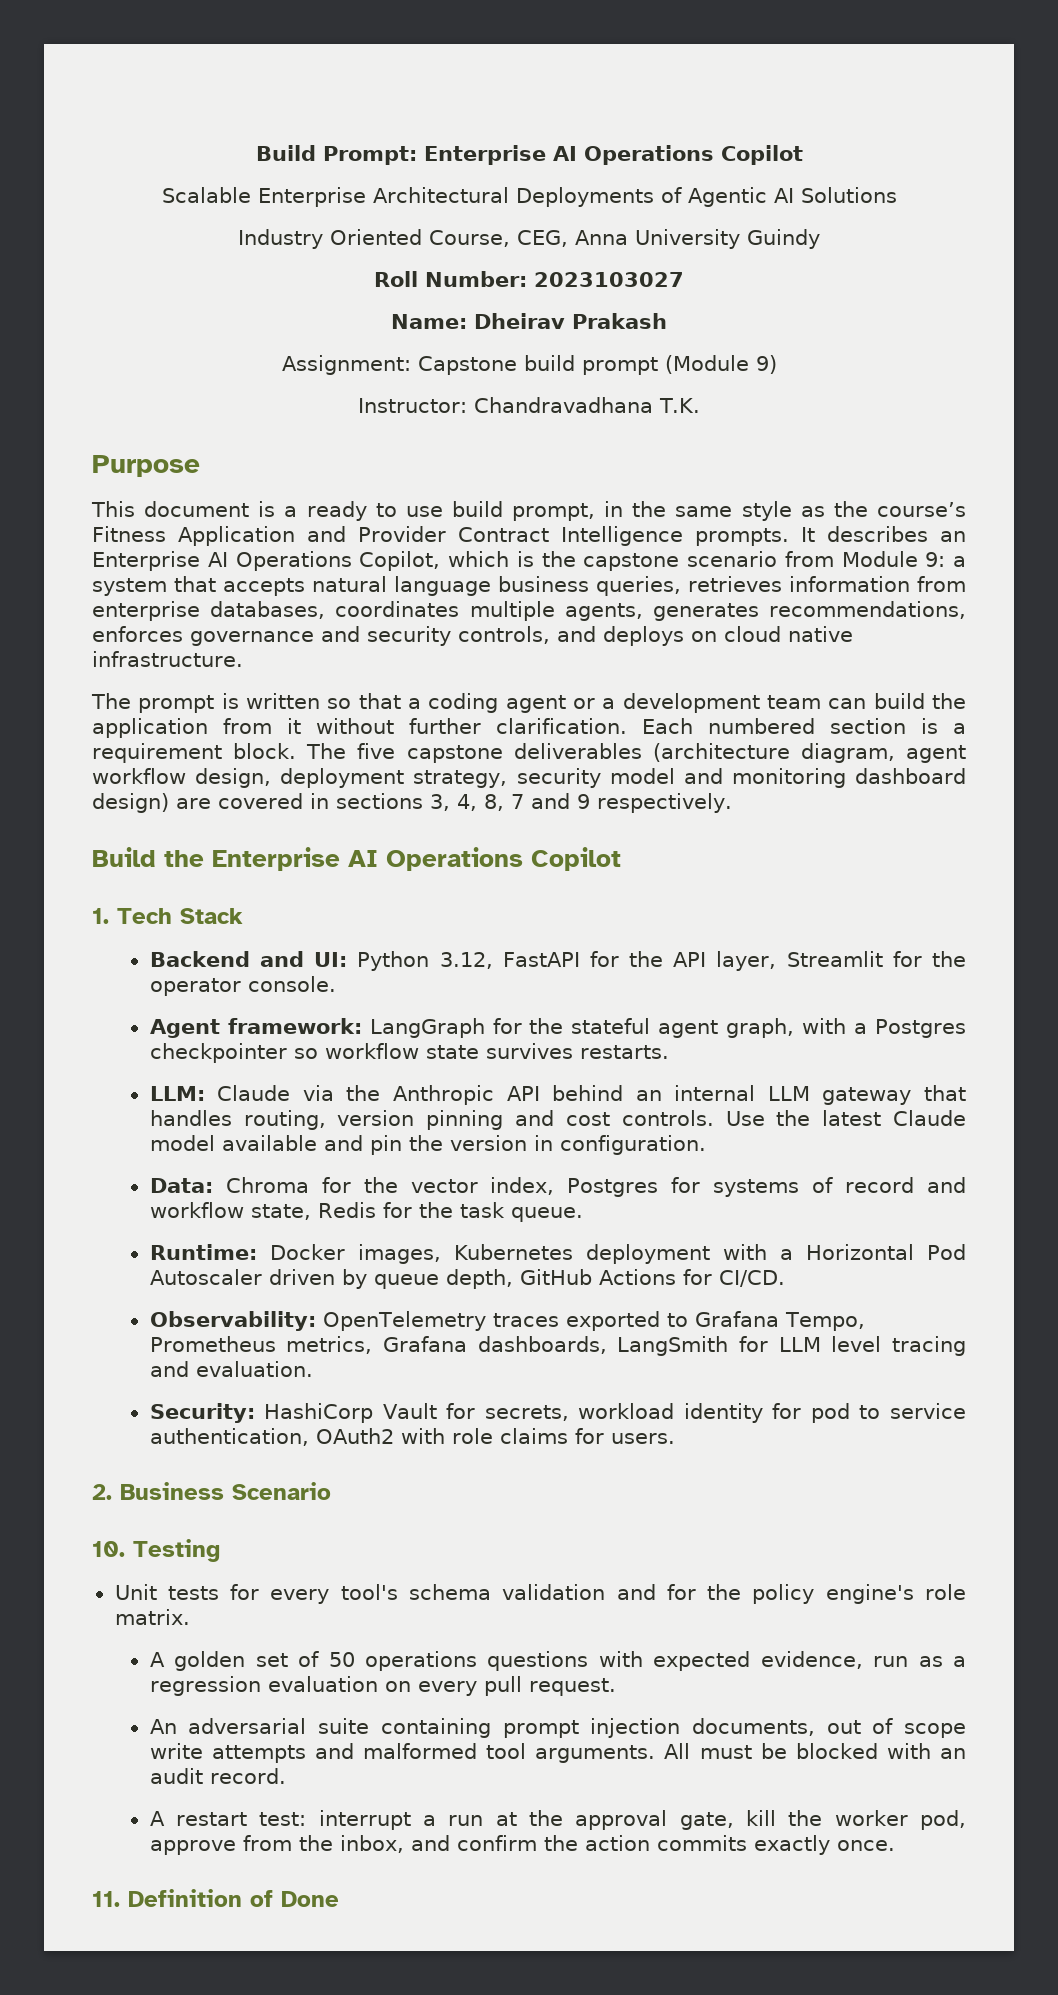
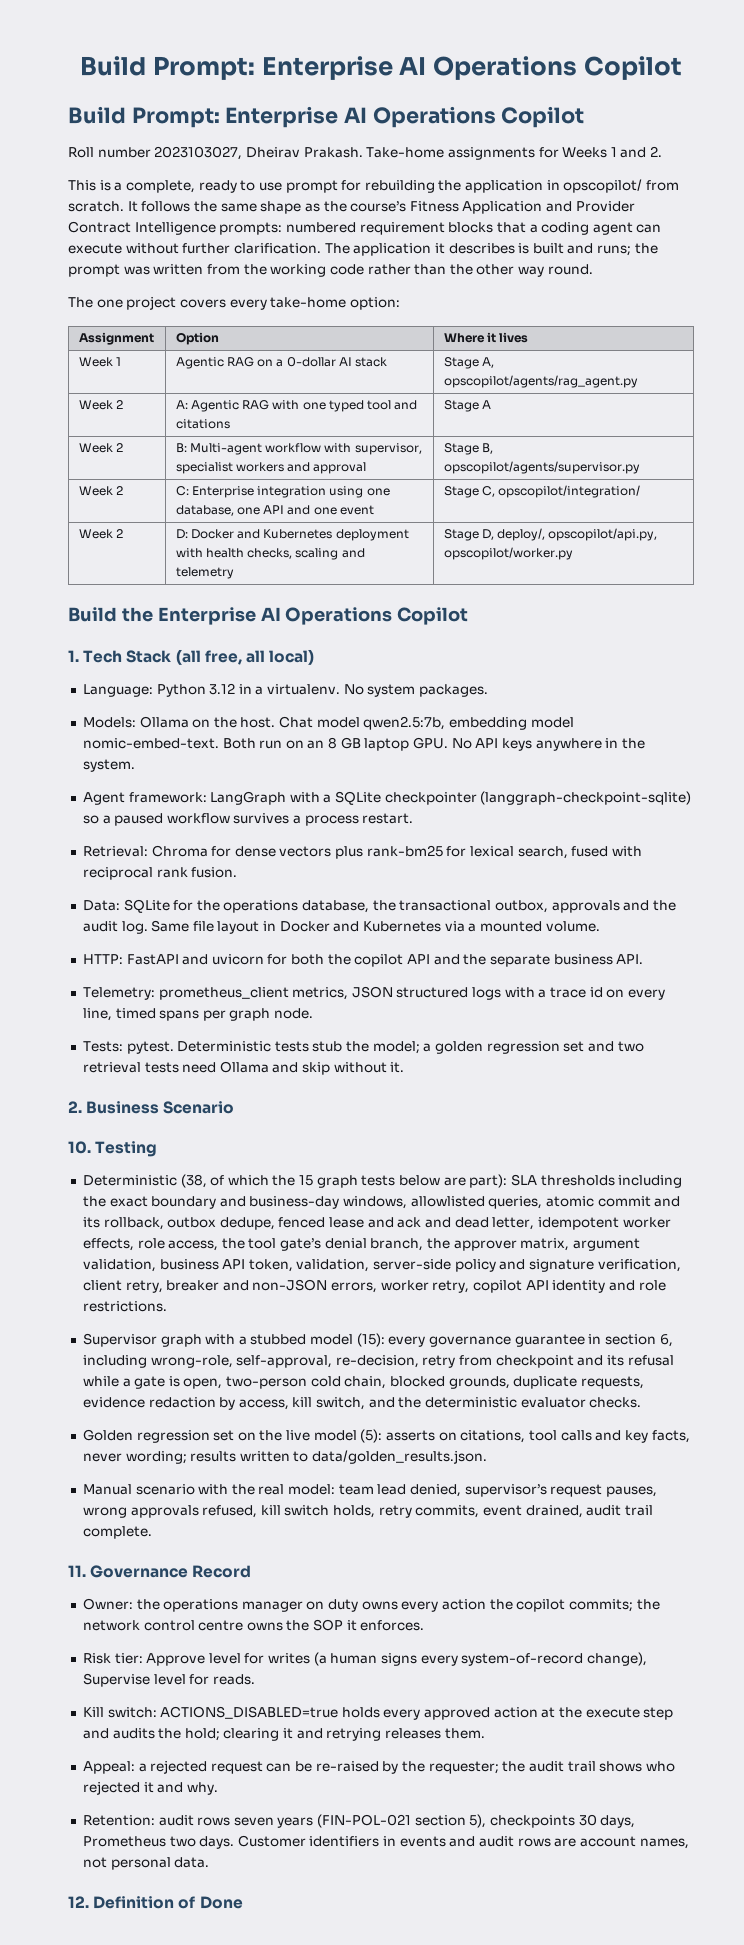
[255,145,803,165] [161,187,897,207] [238,229,820,249] [374,271,684,287] [391,313,667,329] [281,355,777,375] [357,397,701,413] [92,455,200,477] Build Prompt: Enterprise AI Operations Copilot // Scalable Enterprise Architectural Deployments of Agentic AI Solutions // Industry Oriented Course, CEG, Anna University Guindy // Roll Number: 2023103027 // Name: Dheirav Prakash // Assignment: Capstone build prompt (Module 9) // Instructor: Chandravadhana T.K. // Purpose -> [80,56,682,80] [68,106,585,128] [68,146,663,160] Build Prompt: Enterprise AI Operations Copilot // Build Prompt: Enterprise AI Operations Copilot // Roll number 2023103027, Dheirav Prakash. Take-home assignments for Weeks 1 and 2.
[144,501,298,517] document is a -> [99,180,195,193] is a complete,
[451,501,624,521] build prompt, in -> [285,179,680,193] [68,201,191,212] prompt for rebuilding the application in opscopilot/ from scratch. It follows
[741,501,792,521] style -> [260,201,302,214] shape
[694,526,966,546] [92,551,966,571] [92,576,966,596] [92,601,966,621] [92,626,853,646] [92,651,243,667] [91,693,967,713] [92,718,966,738] [92,743,966,763] [92,768,966,788] [92,793,732,813] prompts. It describes an Enterprise AI Operations Copilot, which is the capstone scenario from Module 9: a system that accepts natural language business queries, retrieves information from enterprise databases, coordinates multiple agents, generates recommendations, enforces governance and security controls, and deploys on cloud native infrastructure. // The prompt is written so that a coding agent or a development team can build the application from it without further clarification. Each numbered section is a requirement block. The five capstone deliverables (architecture diagram, agent workflow design, deployment strategy, security model and monitoring dashboard design) are covered in sections 3, 4, 8, 7 and 9 respectively. -> [219,222,662,235] [68,243,658,256] [68,264,593,277] [68,296,400,310] [78,332,154,345] [175,332,219,345] [443,332,529,343] [78,357,121,367] [175,357,388,369] [443,357,494,369] [443,375,638,388] [78,400,123,410] [175,400,418,412] [175,419,230,429] [443,400,491,412] [78,443,123,453] [175,443,422,455] [175,462,367,474] [443,443,493,455] [443,461,640,474] [78,486,123,496] [175,486,390,498] [175,505,374,516] [443,485,641,498] [78,529,123,539] [175,529,409,541] [175,548,365,560] [175,567,234,579] [443,528,658,541] [443,547,573,560] prompts: numbered requirement blocks that a coding agent can execute without further clarification. The application it describes is built and runs; the prompt was written from the working code rather than the other way round. // The one project covers every take-home option: // Assignment | Option | Where it lives // Week 1 | Agentic RAG on a 0-dollar AI stack | Stage A, opscopilot/agents/rag_agent.py // Week 2 | A: Agentic RAG with one typed tool and citations | Stage A // Week 2 | B: Multi-agent workflow with supervisor, specialist workers and approval | Stage B, opscopilot/agents/supervisor.py // Week 2 | C: Enterprise integration using one database, one API and one event | Stage C, opscopilot/integration/ // Week 2 | D: Docker and Kubernetes deployment with health checks, scaling and telemetry | Stage D, deploy/, opscopilot/api.py, opscopilot/worker.py
[149,951,966,971] [149,976,336,996] [149,1018,967,1038] [149,1043,669,1063] [149,1085,966,1105] [149,1110,966,1130] [149,1135,706,1155] [149,1177,967,1197] [149,1202,583,1222] [149,1244,967,1264] [149,1269,785,1289] [149,1311,865,1331] [149,1336,967,1356] [149,1361,313,1377] [149,1403,967,1423] [149,1428,675,1446] // Backend and UI: Python 3.12, FastAPI for the API layer, Streamlit for the operator console. // Agent framework: LangGraph for the stateful agent graph, with a Postgres checkpointer so workflow state survives restarts. // LLM: Claude via the Anthropic API behind an internal LLM gateway that handles routing, version pinning and cost controls. Use the latest Claude model available and pin the version in configuration. // Data: Chroma for the vector index, Postgres for systems of record and workflow state, Redis for the task queue. // Runtime: Docker images, Kubernetes deployment with a Horizontal Pod Autoscaler driven by queue depth, GitHub Actions for CI/CD. // Observability: OpenTelemetry traces exported to Grafana Tempo, Prometheus metrics, Grafana dashboards, LangSmith for LLM level tracing and evaluation. // Security: HashiCorp Vault for secrets, workload identity for pod to service authentication, OAuth2 with role claims for users. -> [175,649,315,665] [82,683,489,697] [82,716,574,730] [82,737,645,751] [82,759,135,772] [82,791,692,805] [82,813,414,826] [82,845,642,859] [82,867,238,880] [82,899,676,913] [82,920,600,934] [82,954,644,967] [82,986,665,1000] [82,1008,314,1021] [82,1041,644,1054] [82,1061,405,1075] (all free, all local) // Language: Python 3.12 in a virtualenv. No system packages. // Models: Ollama on the host. Chat model qwen2.5:7b, embedding model nomic-embed-text. Both run on an 8 GB laptop GPU. No API keys anywhere in the system. // Agent framework: LangGraph with a SQLite checkpointer (langgraph-checkpoint-sqlite) so a paused workflow survives a process restart. // Retrieval: Chroma for dense vectors plus rank-bm25 for lexical search, fused with reciprocal rank fusion. // Data: SQLite for the operations database, the transactional outbox, approvals and the audit log. Same file layout in Docker and Kubernetes via a mounted volume. // HTTP: FastAPI and uvicorn for both the copilot API and the separate business API. // Telemetry: prometheus_client metrics, JSON structured logs with a trace id on every line, timed spans per graph node. // Tests: pytest. Deterministic tests stub the model; a golden regression set and two retrieval tests need Ollama and skip without it.
[114,1584,967,1604] [114,1609,190,1625] [149,1651,966,1671] [149,1676,616,1696] [149,1718,966,1738] [149,1743,966,1763] [149,1768,286,1784] [149,1810,966,1830] [149,1835,895,1855] [92,1891,120,1907] Unit tests for every tool's schema validation and for the policy engine's role matrix. // A golden set of 50 operations questions with expected evidence, run as a regression evaluation on every pull request. // An adversarial suite containing prompt injection documents, out of scope write attempts and malformed tool arguments. All must be blocked with an audit record. // A restart test: interrupt a run at the approval gate, kill the worker pod, approve from the inbox, and confirm the action commits exactly once. // 11. -> [82,1174,683,1188] [82,1196,681,1209] [82,1217,671,1230] [82,1238,640,1251] [82,1259,681,1272] [82,1279,666,1293] [82,1301,167,1312] [82,1333,673,1347] [82,1355,674,1368] [82,1376,644,1389] [82,1397,642,1410] [82,1429,690,1443] [82,1450,488,1464] [82,1484,657,1497] [82,1505,653,1518] [82,1526,152,1539] [68,1565,252,1578] [82,1598,660,1612] [82,1619,425,1631] [82,1652,647,1666] [82,1673,255,1687] [82,1706,674,1720] [82,1728,485,1741] [82,1760,675,1774] [82,1781,218,1795] [82,1814,636,1828] [82,1835,689,1849] [82,1857,210,1870] [68,1896,89,1908] Deterministic (38, of which the 15 graph tests below are part): SLA thresholds including the exact boundary and business-day windows, allowlisted queries, atomic commit and its rollback, outbox dedupe, fenced lease and ack and dead letter, idempotent worker effects, role access, the tool gate’s denial branch, the approver matrix, argument validation, business API token, validation, server-side policy and signature verification, client retry, breaker and non-JSON errors, worker retry, copilot API identity and role restrictions. // Supervisor graph with a stubbed model (15): every governance guarantee in section 6, including wrong-role, self-approval, re-decision, retry from checkpoint and its refusal while a gate is open, two-person cold chain, blocked grounds, duplicate requests, evidence redaction by access, kill switch, and the deterministic evaluator checks. // Golden regression set on the live model (5): asserts on citations, tool calls and key facts, never wording; results written to data/golden_results.json. // Manual scenario with the real model: team lead denied, supervisor’s request pauses, wrong approvals refused, kill switch holds, retry commits, event drained, audit trail complete. // 11. Governance Record // Owner: the operations manager on duty owns every action the copilot commits; the network control centre owns the SOP it enforces. // Risk tier: Approve level for writes (a human signs every system-of-record change), Supervise level for reads. // Kill switch: ACTIONS_DISABLED=true holds every approved action at the execute step and audits the hold; clearing it and retrying releases them. // Appeal: a rejected request can be re-raised by the requester; the audit trail shows who rejected it and why. // Retention: audit rows seven years (FIN-POL-021 section 5), checkpoints 30 days, Prometheus two days. Customer identifiers in events and audit rows are account names, not personal data. // 12.

